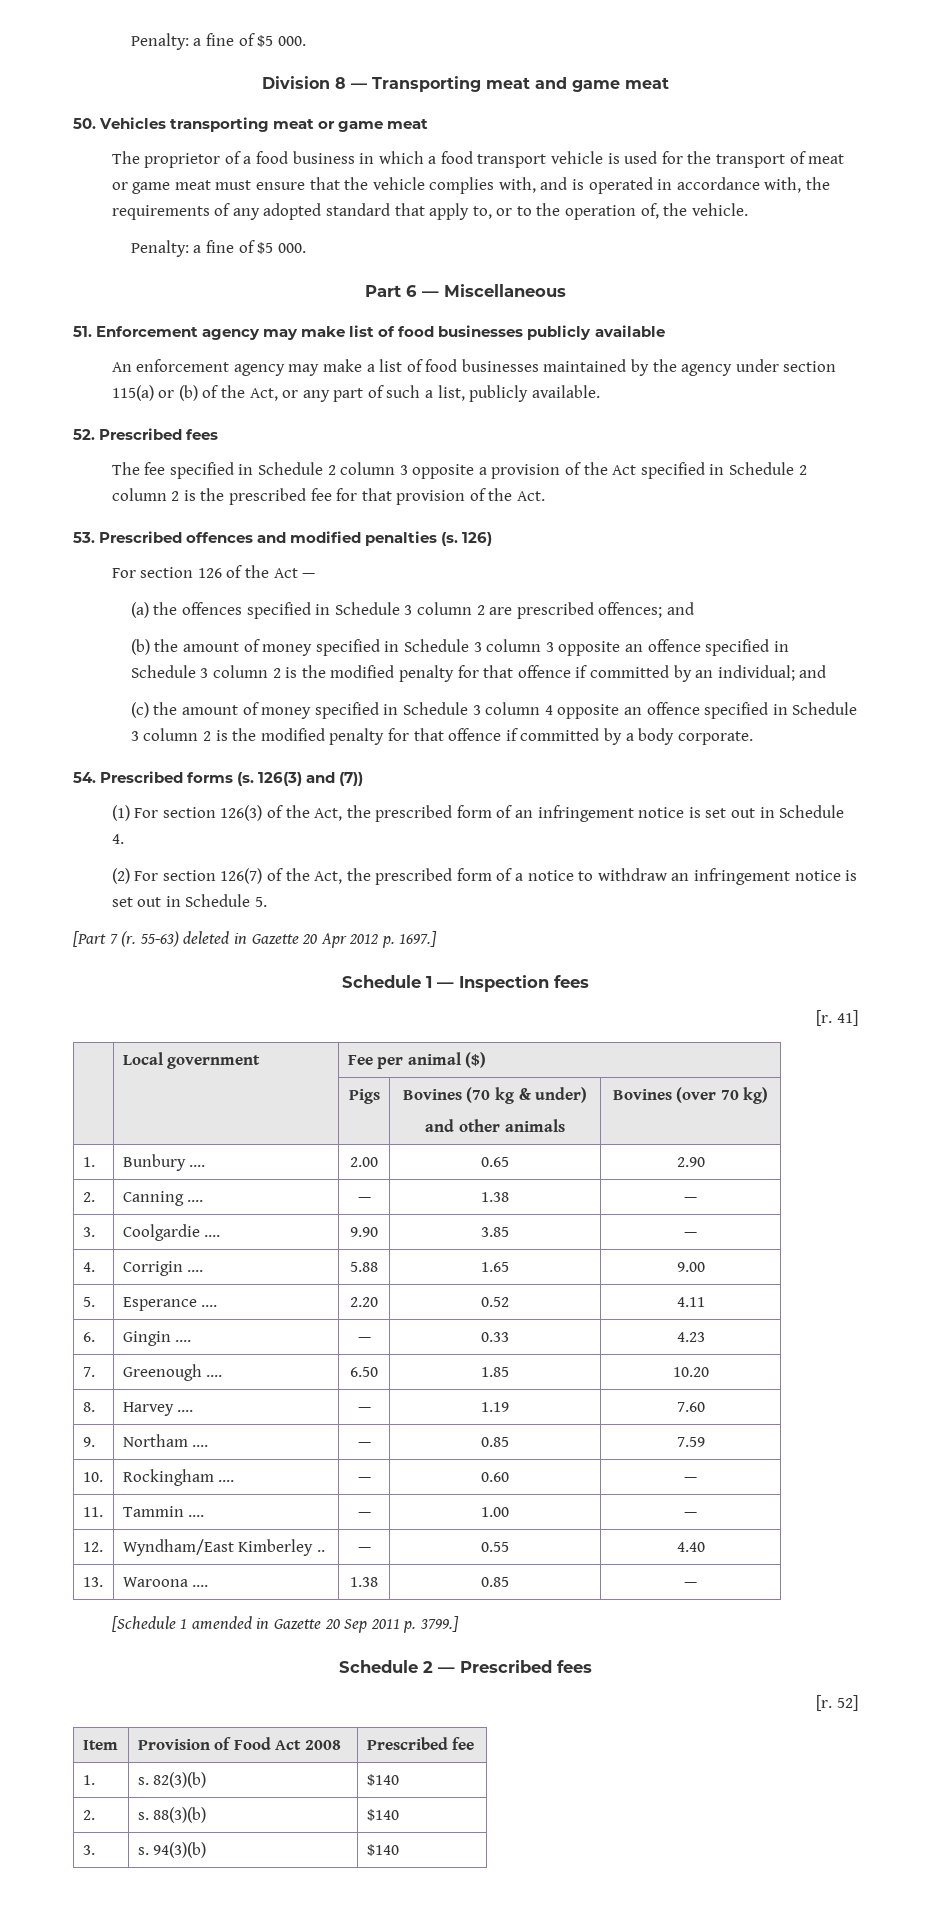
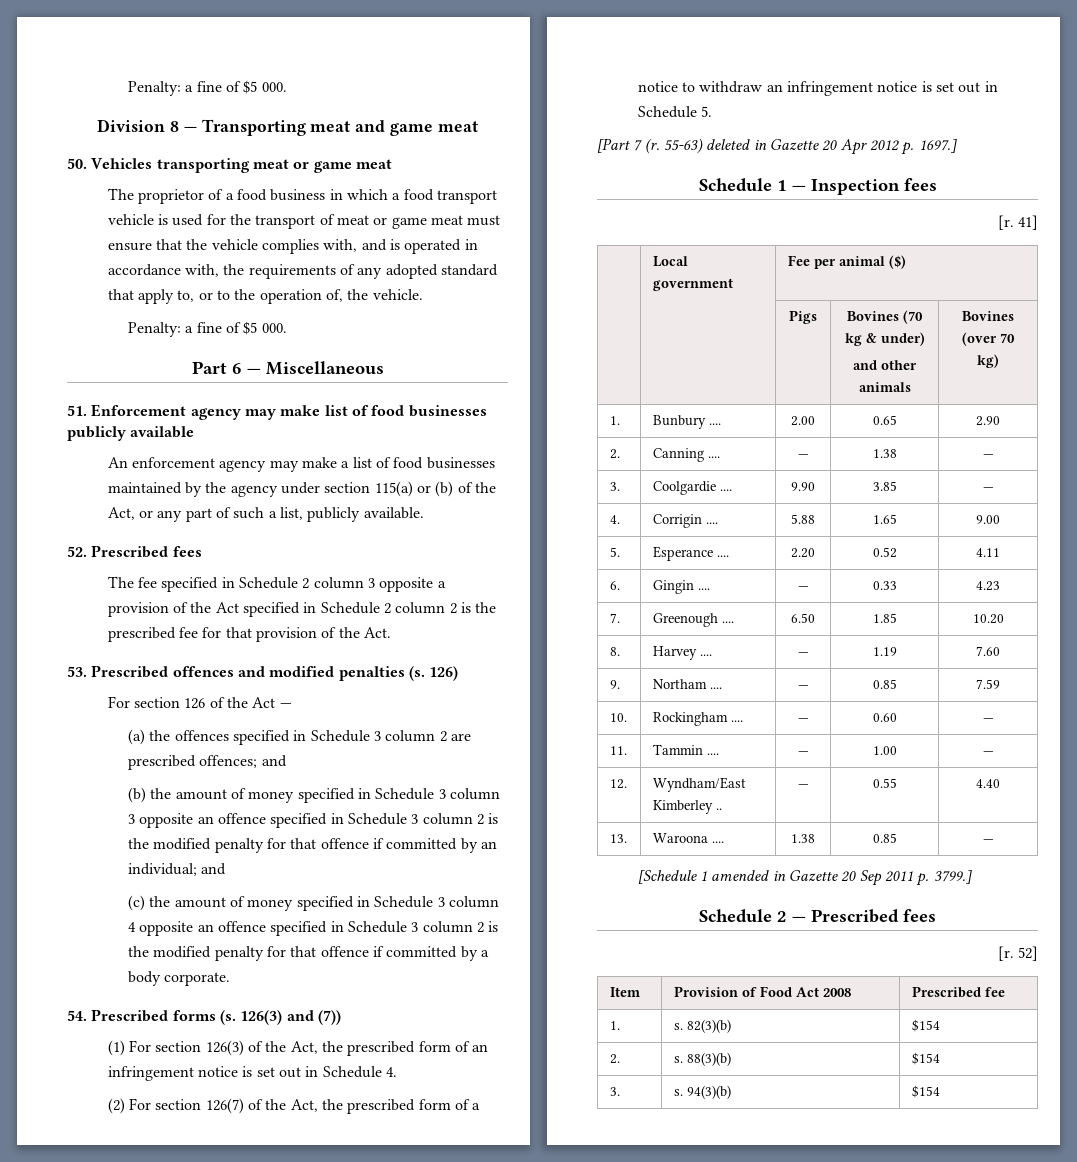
[366,1774,399,1786] $140 -> [911,1019,940,1032] $154
[366,1809,399,1821] $140 -> [911,1052,940,1065] $154
[366,1844,399,1856] $140 -> [911,1085,940,1098] $154

